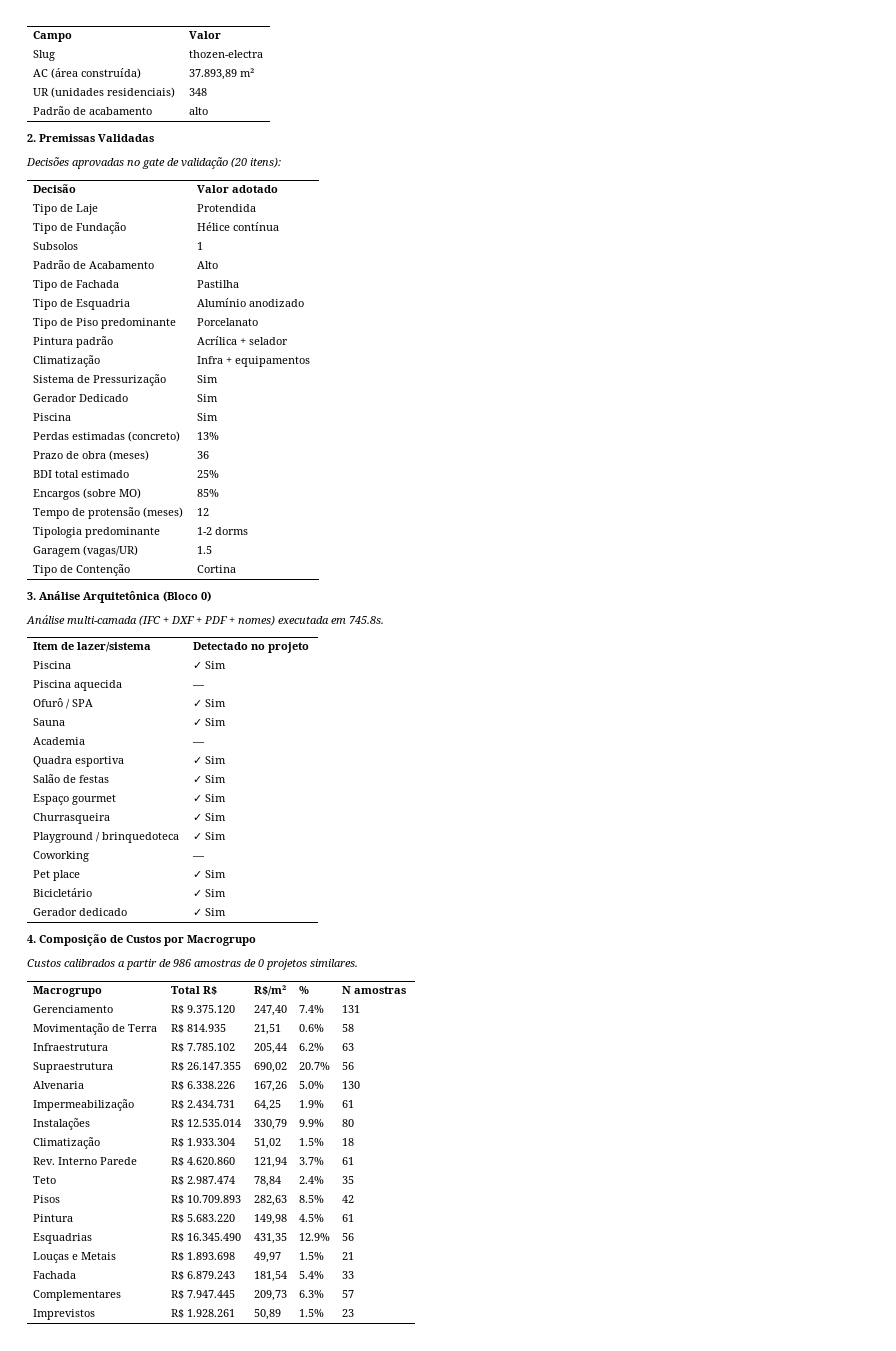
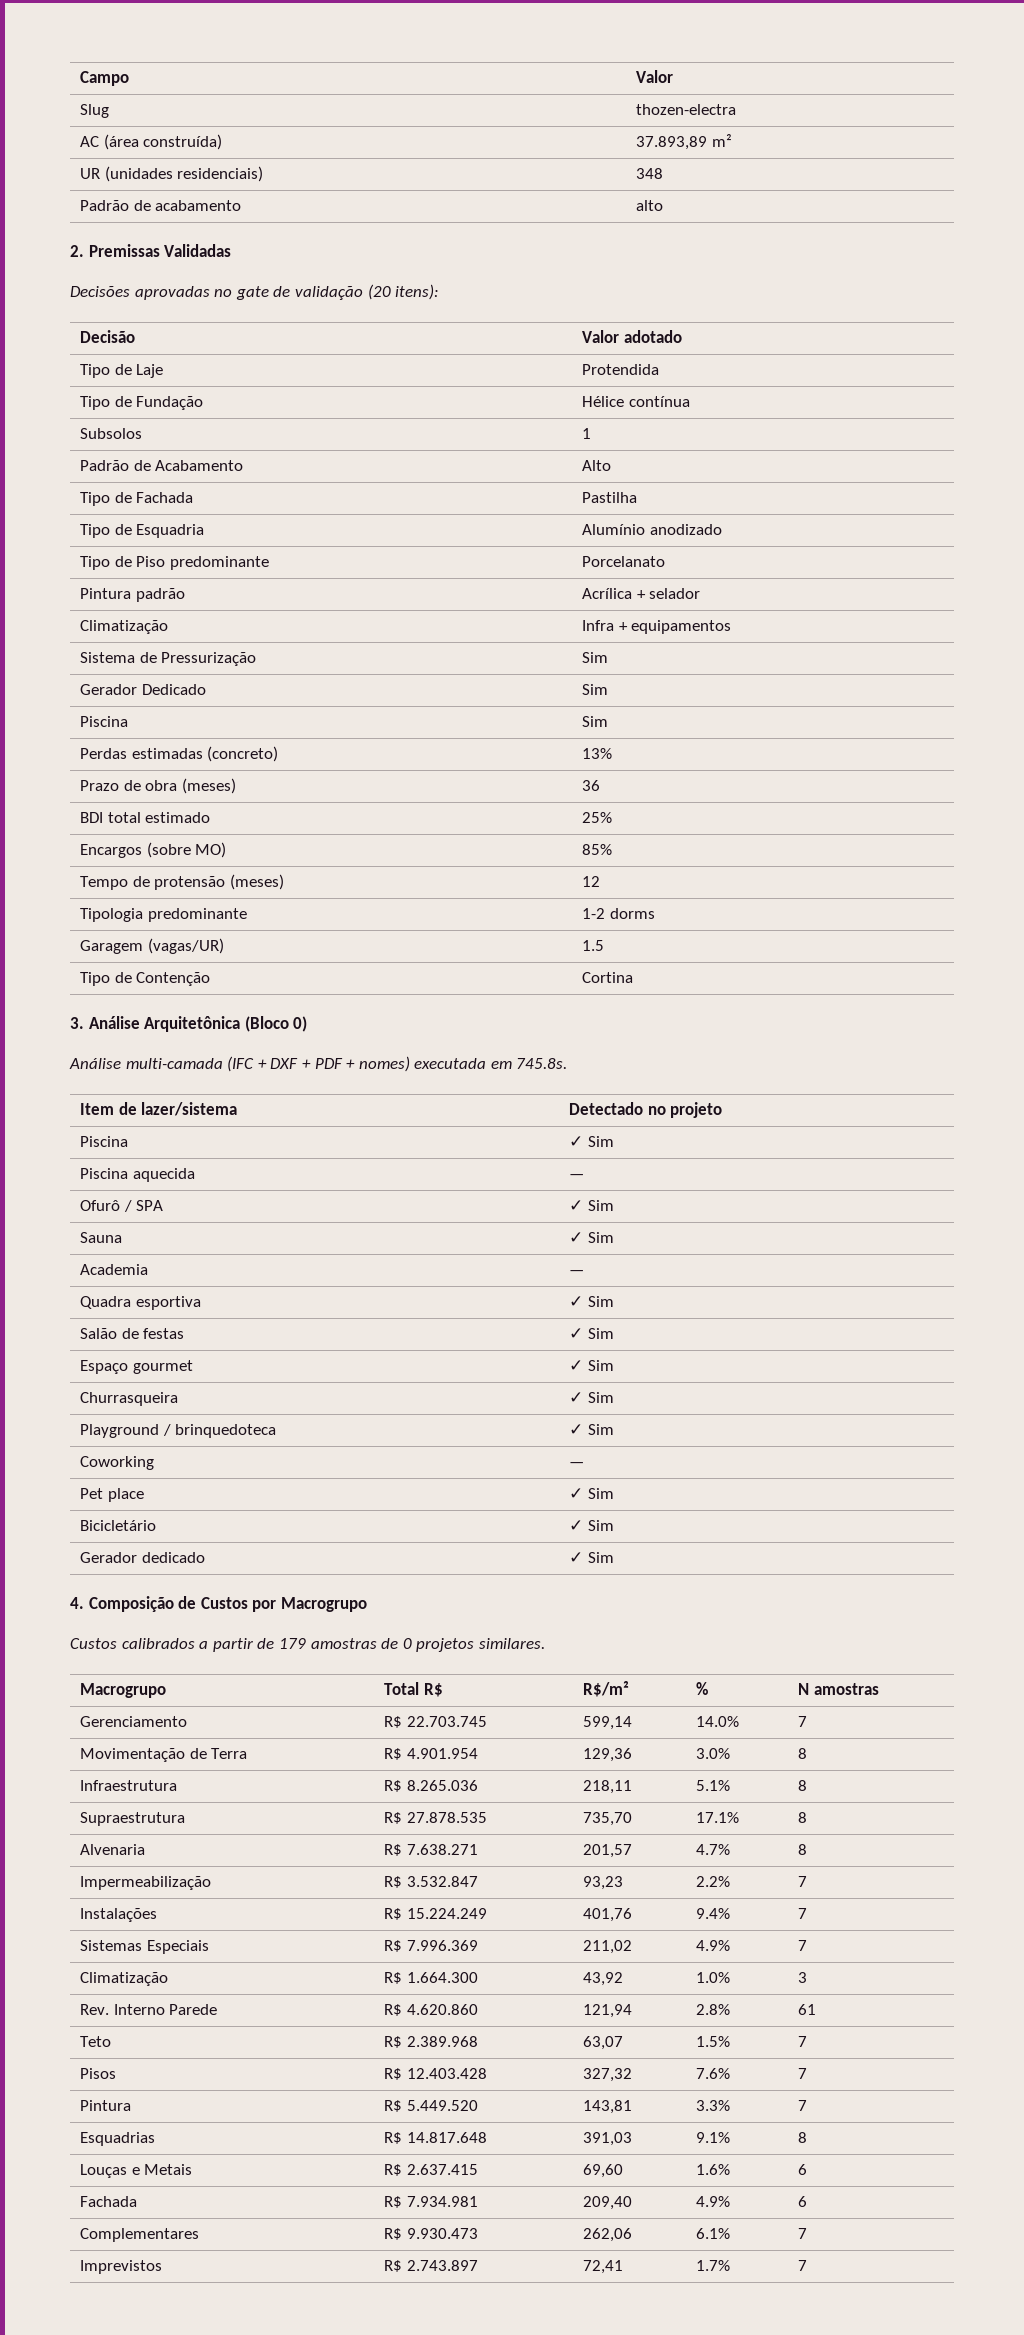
[173,959,192,967] 986 -> [278,1638,306,1649] 179
[186,1005,235,1013] [253,1005,287,1016] [298,1005,324,1013] [341,1005,360,1013] 9.375.120 | 247,40 | 7.4% | 131 -> [406,1716,487,1727] [583,1716,633,1730] [696,1716,740,1727] [798,1716,808,1727] 22.703.745 | 599,14 | 14.0% | 7
[186,1024,226,1032] [253,1024,281,1035] [298,1024,324,1032] [341,1024,354,1032] [32,1043,108,1051] [170,1043,235,1052] [253,1043,287,1054] [298,1043,324,1051] [341,1043,354,1051] [32,1062,113,1073] [170,1062,241,1071] [253,1062,287,1073] [298,1062,330,1070] [341,1062,354,1070] [32,1081,84,1089] [170,1081,235,1090] [253,1081,287,1092] [298,1081,324,1089] [341,1081,360,1089] [32,1099,134,1111] [170,1100,235,1109] [253,1100,281,1111] [298,1100,324,1108] [341,1100,354,1108] [32,1118,90,1130] [170,1119,241,1128] [253,1119,287,1130] [298,1119,324,1127] [341,1119,354,1127] [32,1137,100,1149] [170,1138,235,1147] [253,1138,281,1149] [298,1138,324,1146] [341,1138,354,1146] 814.935 | 21,51 | 0.6% | 58 // Infraestrutura | R$ 7.785.102 | 205,44 | 6.2% | 63 // Supraestrutura | R$ 26.147.355 | 690,02 | 20.7% | 56 // Alvenaria | R$ 6.338.226 | 167,26 | 5.0% | 130 // Impermeabilização | R$ 2.434.731 | 64,25 | 1.9% | 61 // Instalações | R$ 12.535.014 | 330,79 | 9.9% | 80 // Climatização | R$ 1.933.304 | 51,02 | 1.5% | 18 -> [406,1748,478,1759] [583,1748,633,1762] [696,1748,731,1759] [798,1748,808,1759] [80,1780,178,1791] [384,1780,478,1792] [583,1780,633,1794] [696,1780,731,1791] [798,1780,808,1791] [80,1812,186,1826] [384,1812,487,1824] [583,1812,633,1826] [696,1812,740,1823] [798,1812,808,1823] [80,1844,146,1855] [384,1844,478,1856] [583,1844,633,1858] [696,1844,731,1855] [798,1844,808,1855] [80,1876,212,1890] [384,1876,478,1888] [583,1876,624,1890] [696,1876,731,1887] [798,1876,808,1887] [80,1908,158,1922] [384,1908,487,1920] [583,1908,633,1922] [696,1908,731,1919] [798,1908,808,1919] [80,1940,209,1954] [384,1940,478,1952] [583,1940,633,1954] [696,1940,731,1951] [798,1940,808,1951] [80,1972,169,1986] [384,1972,478,1984] [583,1972,624,1986] [696,1972,731,1983] [798,1972,808,1983] 4.901.954 | 129,36 | 3.0% | 8 // Infraestrutura | R$ 8.265.036 | 218,11 | 5.1% | 8 // Supraestrutura | R$ 27.878.535 | 735,70 | 17.1% | 8 // Alvenaria | R$ 7.638.271 | 201,57 | 4.7% | 8 // Impermeabilização | R$ 3.532.847 | 93,23 | 2.2% | 7 // Instalações | R$ 15.224.249 | 401,76 | 9.4% | 7 // Sistemas Especiais | R$ 7.996.369 | 211,02 | 4.9% | 7 // Climatização | R$ 1.664.300 | 43,92 | 1.0% | 3
[298,1157,324,1165] 3.7% -> [696,2004,731,2015] 2.8%
[186,1176,235,1184] [253,1176,281,1187] [298,1176,324,1184] [341,1176,354,1184] [32,1195,60,1203] [170,1195,241,1204] [253,1195,287,1206] [298,1195,324,1203] [341,1195,354,1203] [32,1214,73,1222] [170,1214,235,1223] [253,1214,287,1225] [298,1214,324,1222] [341,1214,354,1222] [32,1233,92,1244] [170,1233,241,1242] [253,1233,287,1244] [298,1233,330,1241] [341,1233,354,1241] [32,1252,116,1263] [170,1252,235,1261] [253,1252,281,1263] [298,1252,324,1260] [341,1252,354,1260] [32,1271,76,1279] [170,1271,235,1280] [253,1271,287,1282] [298,1271,324,1279] [341,1271,354,1279] [32,1290,121,1301] [170,1290,235,1299] [253,1290,287,1301] [298,1290,324,1298] [341,1290,354,1298] [32,1309,95,1320] [170,1309,235,1318] [253,1309,281,1320] [298,1309,324,1317] [341,1309,354,1317] 2.987.474 | 78,84 | 2.4% | 35 // Pisos | R$ 10.709.893 | 282,63 | 8.5% | 42 // Pintura | R$ 5.683.220 | 149,98 | 4.5% | 61 // Esquadrias | R$ 16.345.490 | 431,35 | 12.9% | 56 // Louças e Metais | R$ 1.893.698 | 49,97 | 1.5% | 21 // Fachada | R$ 6.879.243 | 181,54 | 5.4% | 33 // Complementares | R$ 7.947.445 | 209,73 | 6.3% | 57 // Imprevistos | R$ 1.928.261 | 50,89 | 1.5% | 23 -> [406,2036,478,2047] [583,2036,624,2050] [696,2036,731,2047] [798,2036,808,2047] [80,2068,117,2079] [384,2068,487,2080] [583,2068,633,2082] [696,2068,731,2079] [798,2068,808,2079] [80,2100,132,2111] [384,2100,478,2112] [583,2100,633,2114] [696,2100,731,2111] [798,2100,808,2111] [80,2132,156,2146] [384,2132,487,2144] [583,2132,633,2146] [696,2132,731,2143] [798,2132,808,2143] [80,2164,193,2178] [384,2164,478,2176] [583,2164,624,2178] [696,2164,731,2175] [798,2164,808,2175] [80,2196,138,2207] [384,2196,478,2208] [583,2196,633,2210] [696,2196,731,2207] [798,2196,808,2207] [80,2228,200,2242] [384,2228,478,2240] [583,2228,633,2242] [696,2228,731,2239] [798,2228,808,2239] [80,2260,163,2274] [384,2260,478,2272] [583,2260,624,2274] [696,2260,731,2271] [798,2260,808,2271] 2.389.968 | 63,07 | 1.5% | 7 // Pisos | R$ 12.403.428 | 327,32 | 7.6% | 7 // Pintura | R$ 5.449.520 | 143,81 | 3.3% | 7 // Esquadrias | R$ 14.817.648 | 391,03 | 9.1% | 8 // Louças e Metais | R$ 2.637.415 | 69,60 | 1.6% | 6 // Fachada | R$ 7.934.981 | 209,40 | 4.9% | 6 // Complementares | R$ 9.930.473 | 262,06 | 6.1% | 7 // Imprevistos | R$ 2.743.897 | 72,41 | 1.7% | 7

